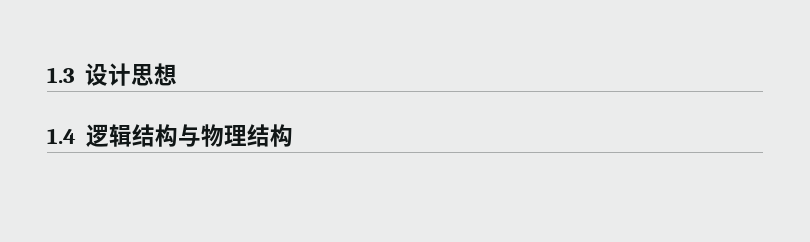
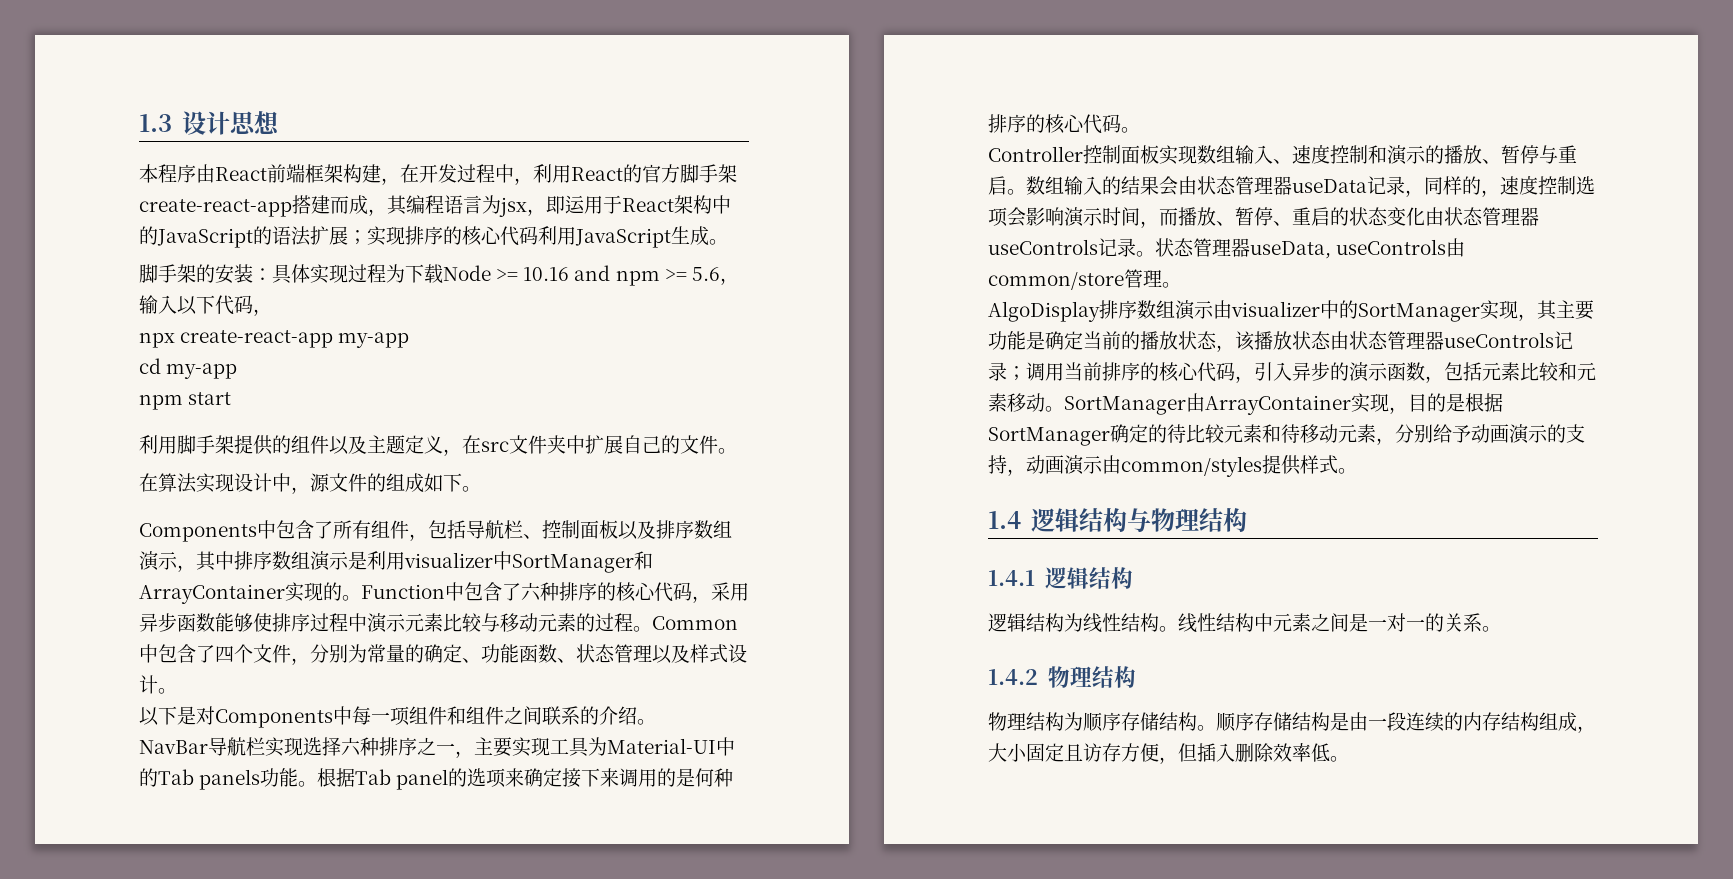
(177, 74) none -> [139,164,737,185] [139,195,731,217] [139,226,728,248] [139,264,739,286] [139,295,272,316] [139,330,410,348] [139,358,238,379] [139,392,232,410] [139,435,737,456] [139,473,481,494] [139,520,732,542] [139,551,653,573] [139,582,749,604] [139,613,738,633] [139,644,747,665] [139,675,177,694] [139,706,656,728] [139,737,735,758] [139,768,734,790] [988,114,1140,134] [988,145,1577,165] [988,176,1595,197] [988,207,1539,228] [988,238,1466,259] [988,269,1181,290] [988,300,1594,322] [988,331,1573,352] [988,362,1596,383] [988,393,1503,415] [988,424,1585,446] [988,455,1357,477] // 本程序由React前端框架构建，在开发过程中，利用React的官方脚手架create-react-app搭建而成，其编程语言为jsx，即运用于React架构中的JavaScript的语法扩展；实现排序的核心代码利用JavaScript生成。 // 脚手架的安装：具体实现过程为下载Node >= 10.16 and npm >= 5.6，输入以下代码， // npx create-react-app my-app // cd my-app // npm start // 利用脚手架提供的组件以及主题定义，在src文件夹中扩展自己的文件。 // 在算法实现设计中，源文件的组成如下。 // Components中包含了所有组件，包括导航栏、控制面板以及排序数组演示，其中排序数组演示是利用visualizer中SortManager和ArrayContainer实现的。Function中包含了六种排序的核心代码，采用异步函数能够使排序过程中演示元素比较与移动元素的过程。Common中包含了四个文件，分别为常量的确定、功能函数、状态管理以及样式设计。 // 以下是对Components中每一项组件和组件之间联系的介绍。 // NavBar导航栏实现选择六种排序之一，主要实现工具为Material-UI中的Tab panels功能。根据Tab panel的选项来确定接下来调用的是何种排序的核心代码。 // Controller控制面板实现数组输入、速度控制和演示的播放、暂停与重启。数组输入的结果会由状态管理器useData记录，同样的，速度控制选项会影响演示时间，而播放、暂停、重启的状态变化由状态管理器useControls记录。状态管理器useData, useControls由common/store管理。 // AlgoDisplay排序数组演示由visualizer中的SortManager实现，其主要功能是确定当前的播放状态，该播放状态由状态管理器useControls记录；调用当前排序的核心代码，引入异步的演示函数，包括元素比较和元素移动。SortManager由ArrayContainer实现，目的是根据SortManager确定的待比较元素和待移动元素，分别给予动画演示的支持，动画演示由common/styles提供样式。
(293, 135) none -> [988,567,1133,589] [988,613,1501,633] [988,666,1136,688] [988,712,1596,733] [988,743,1349,764] // 1.4.1逻辑结构 // 逻辑结构为线性结构。线性结构中元素之间是一对一的关系。 // 1.4.2物理结构 // 物理结构为顺序存储结构。顺序存储结构是由一段连续的内存结构组成，大小固定且访存方便，但插入删除效率低。

